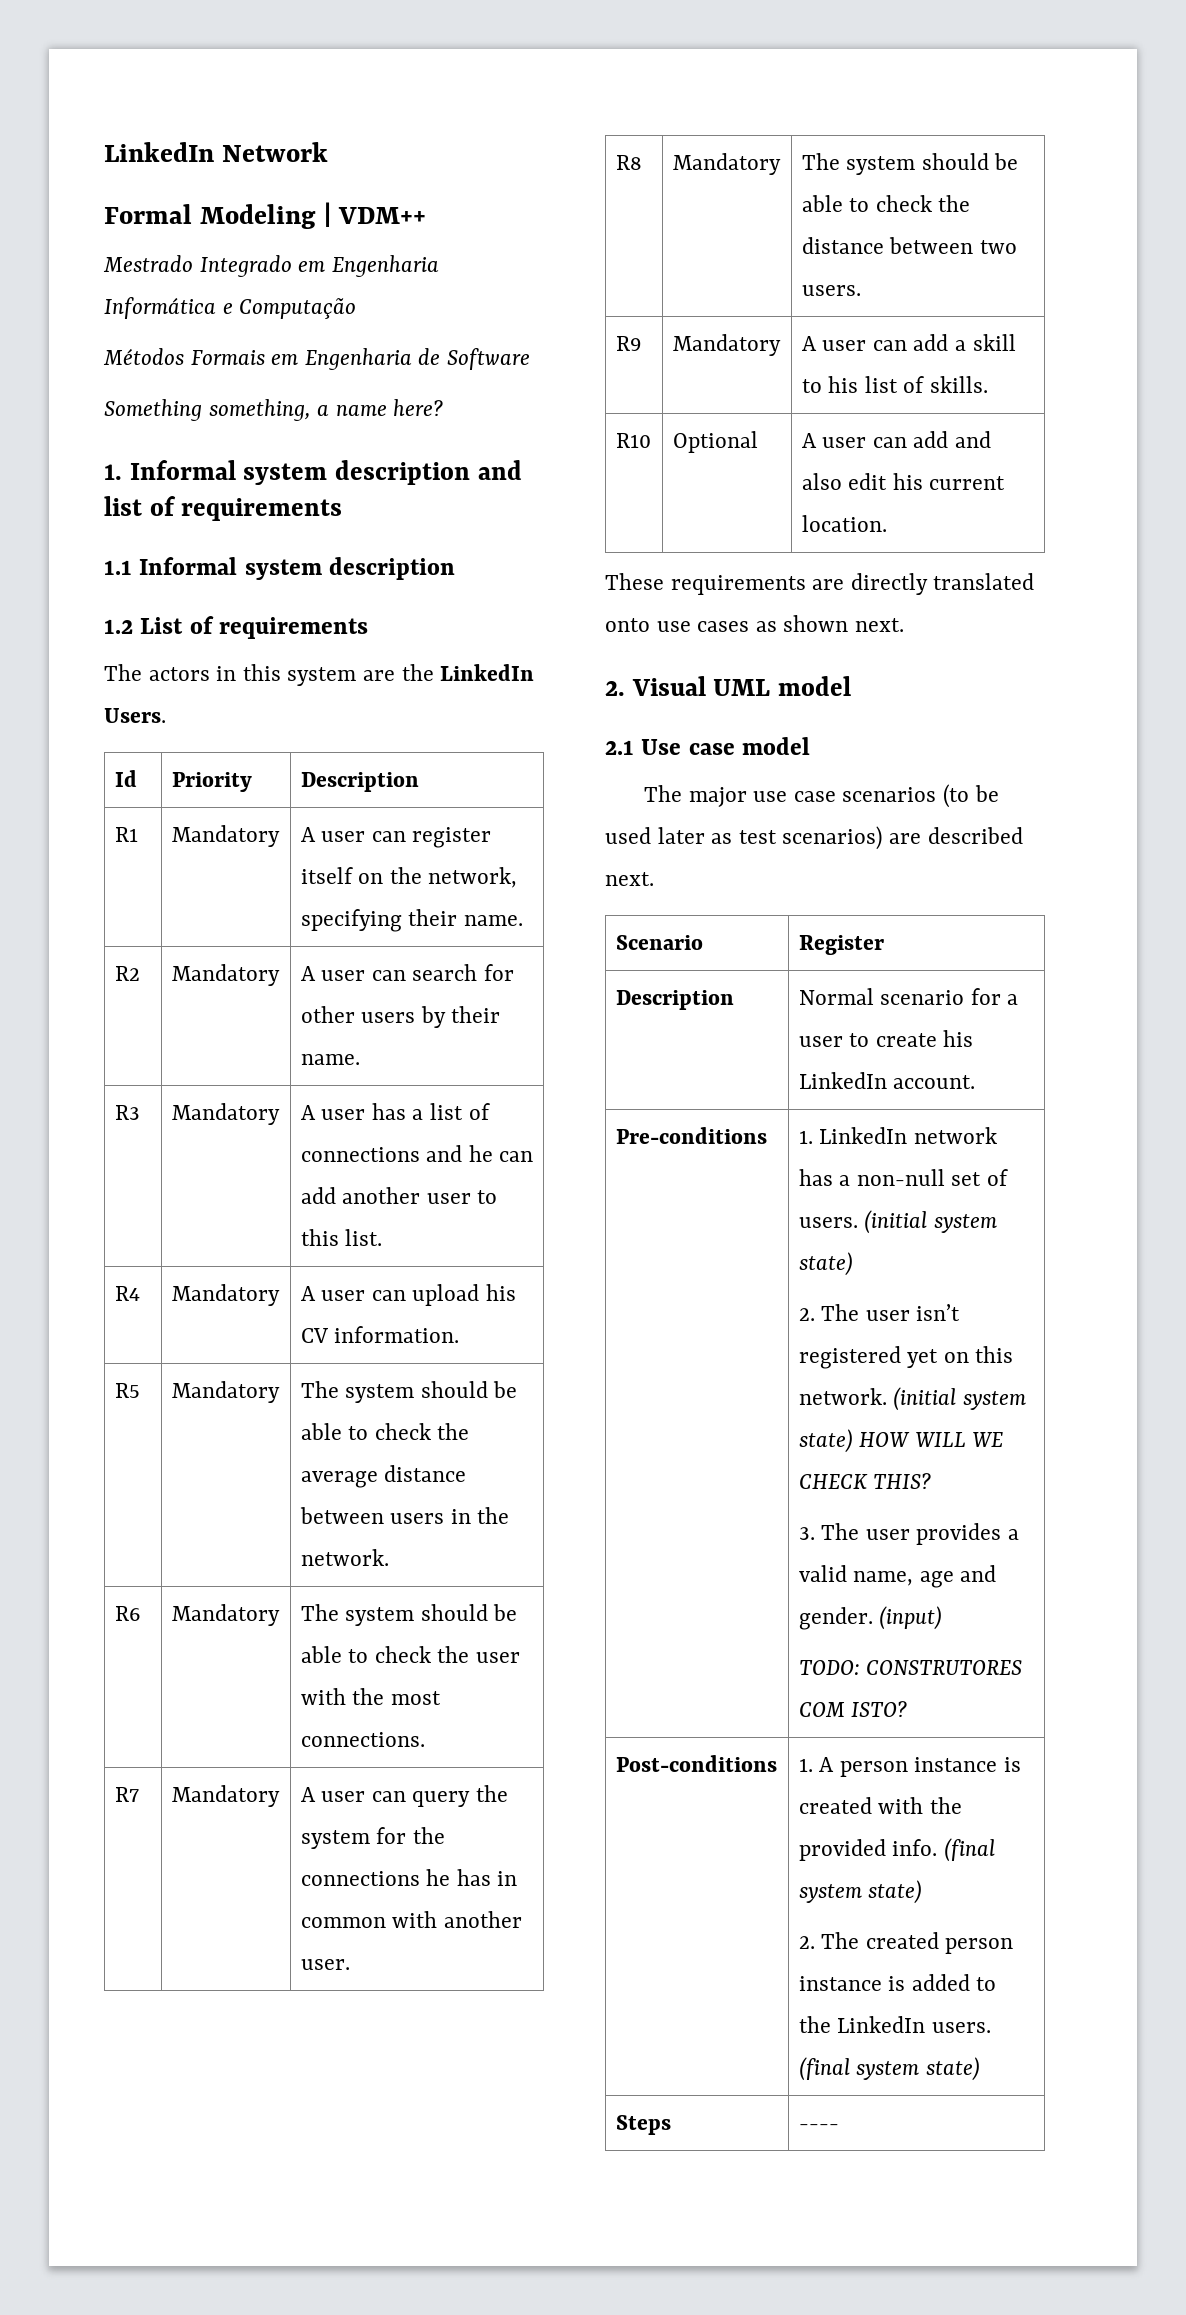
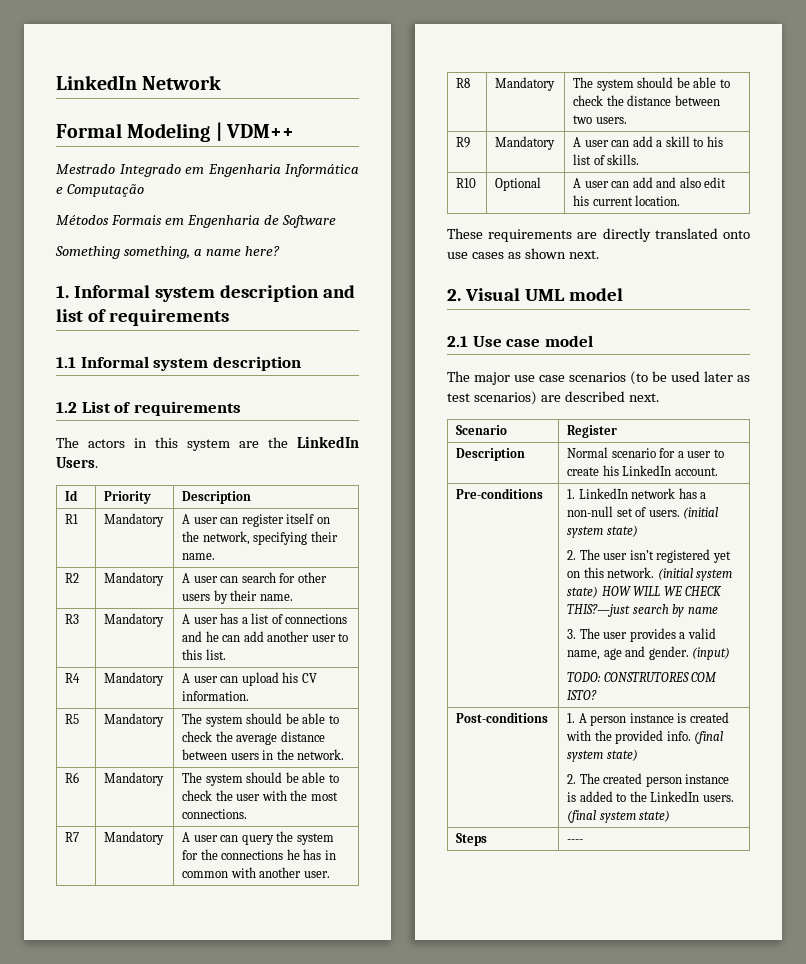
[873,1473,932,1489] THIS? -> [567,604,718,617] THIS?—just search by name

